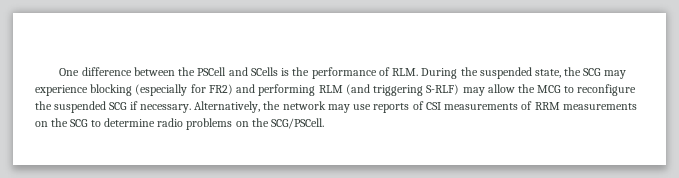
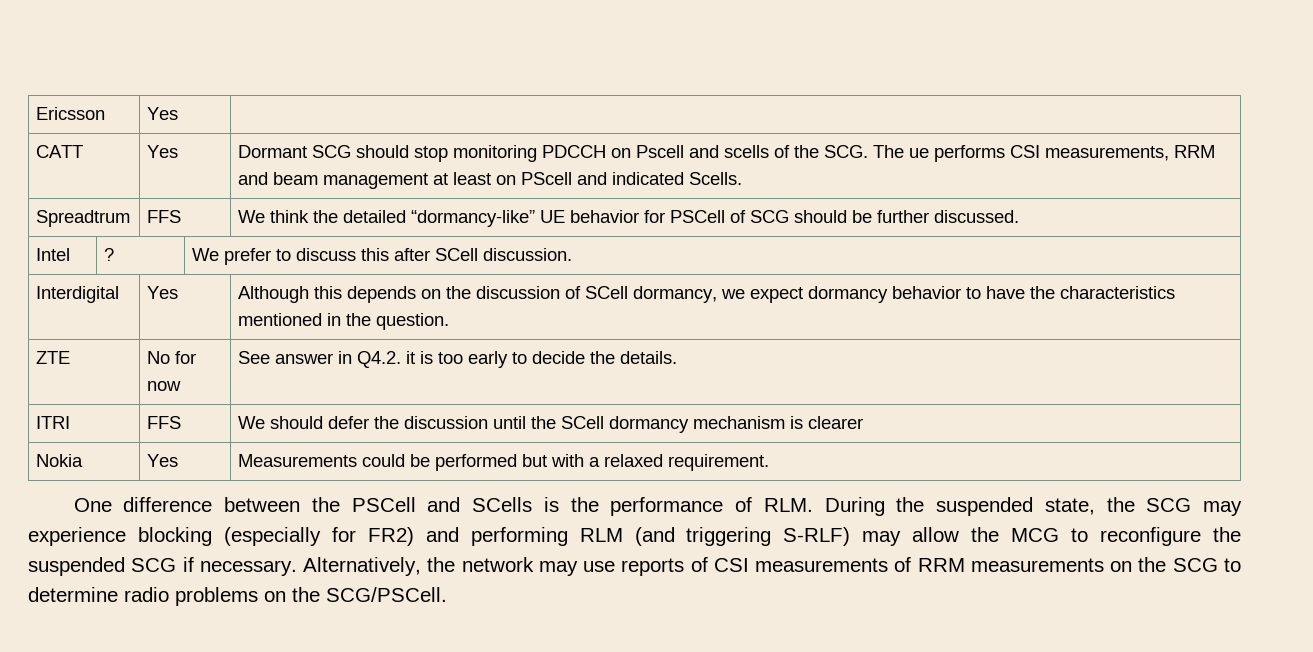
(59, 72) none -> [36,107,106,120] [147,107,179,120] [36,145,84,158] [147,145,179,158] [238,145,1216,162] [238,172,743,189] [36,210,131,227] [147,210,182,223] [238,210,1020,227] [36,248,71,261] [104,248,115,261] [192,248,573,265] [36,286,120,303] [147,286,179,299] [238,286,1176,303] [238,313,450,330] [36,351,71,364] [147,351,197,364] [147,381,182,391] [238,351,678,368] [36,416,71,429] [147,416,182,429] [238,416,864,433] [36,454,84,467] [147,454,179,467] [238,454,770,471] Ericsson | Yes | // CATT | Yes | Dormant SCG should stop monitoring PDCCH on Pscell and scells of the SCG. The ue performs CSI measurements, RRM and beam management at least on PScell and indicated Scells. // Spreadtrum | FFS | We think the detailed “dormancy-like” UE behavior for PSCell of SCG should be further discussed. // Intel | ? | We prefer to discuss this after SCell discussion. // Interdigital | Yes | Although this depends on the discussion of SCell dormancy, we expect dormancy behavior to have the characteristics mentioned in the question. // ZTE | No for now | See answer in Q4.2. it is too early to decide the details. // ITRI | FFS | We should defer the discussion until the SCell dormancy mechanism is clearer // Nokia | Yes | Measurements could be performed but with a relaxed requirement. //

